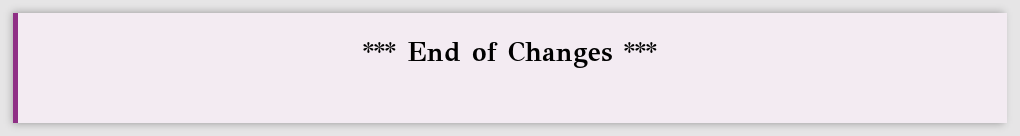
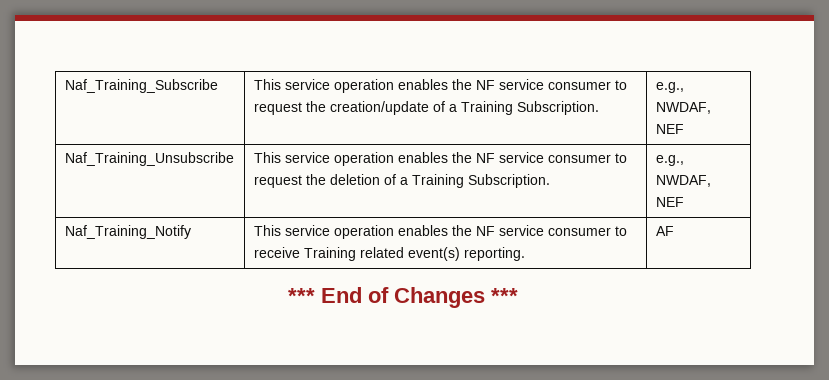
(363, 51) none -> [64,79,218,93] [253,79,627,93] [253,101,599,115] [655,82,684,93] [655,102,711,114] [655,124,684,134] [64,152,234,166] [253,152,627,166] [253,174,550,188] [655,155,684,166] [655,175,711,187] [655,197,684,207] [64,225,191,239] [253,225,627,239] [253,247,525,261] [655,226,674,236] Naf_Training_Subscribe | This service operation enables the NF service consumer to request the creation/update of a Training Subscription. | e.g., NWDAF, NEF // Naf_Training_Unsubscribe | This service operation enables the NF service consumer to request the deletion of a Training Subscription. | e.g., NWDAF, NEF // Naf_Training_Notify | This service operation enables the NF service consumer to receive Training related event(s) reporting. | AF //

